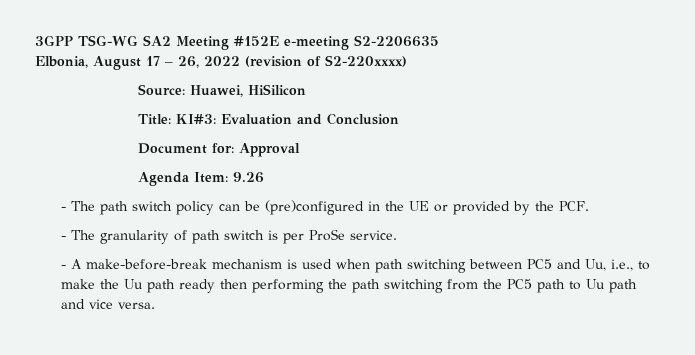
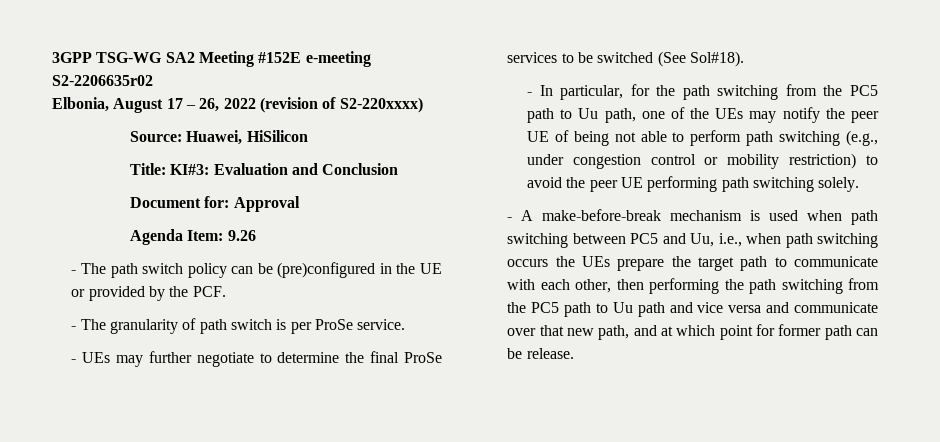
[354,35,439,47] S2-2206635 -> [52,75,153,86] S2-2206635r02
(397, 235) none -> [71,351,442,367] [507,51,745,67] [526,84,878,100] [526,107,879,123] [526,130,878,146] [526,153,878,169] [526,176,860,192] // - UEs may further negotiate to determine the final ProSe services to be switched (See Sol#18). // - In particular, for the path switching from the PC5 path to Uu path, one of the UEs may notify the peer UE of being not able to perform path switching (e.g., under congestion control or mobility restriction) to avoid the peer UE performing path switching solely.
[637,261,650,270] [60,279,215,293] to make the Uu path ready -> [746,233,878,248] [507,256,878,271] [507,279,612,293] when path switching occurs the UEs prepare the target path to communicate with each other,
[117,302,155,309] versa. -> [728,302,878,313] [507,324,878,340] [507,348,574,359] versa and communicate over that new path, and at which point for former path can be release.

